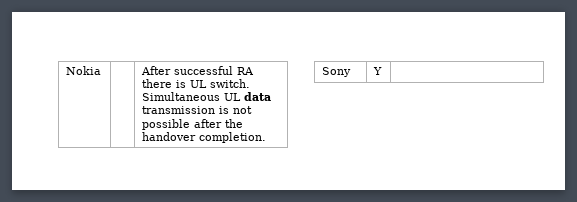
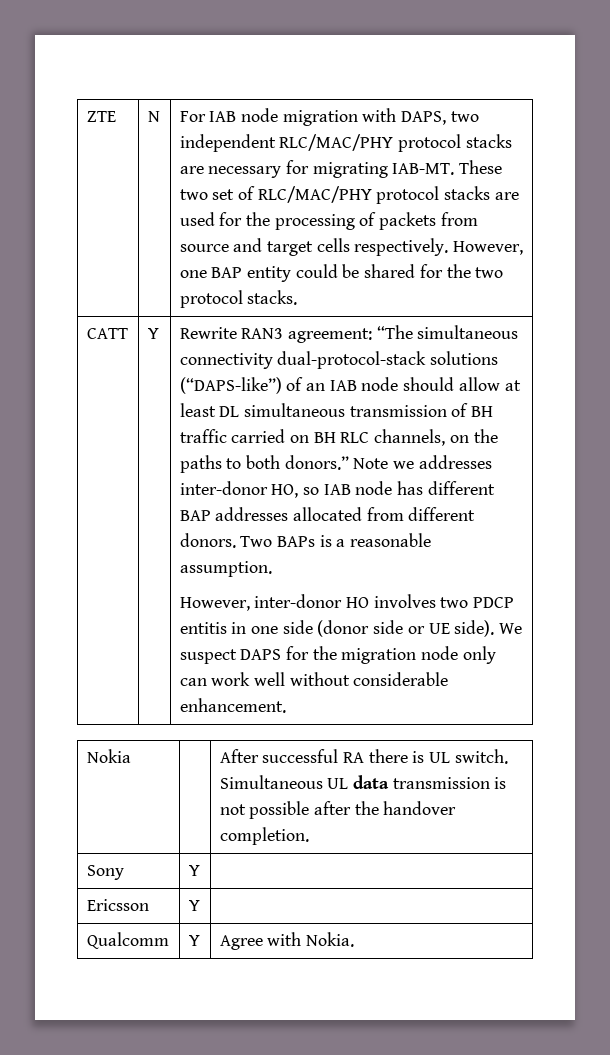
(66, 70) none -> [86,111,116,122] [147,111,160,122] [179,108,479,126] [179,134,512,152] [179,160,503,178] [179,186,519,204] [179,212,478,230] [179,238,524,256] [179,264,504,282] [179,290,298,308] [86,328,128,339] [147,328,159,339] [179,325,519,343] [179,351,498,369] [179,377,521,394] [179,403,494,417] [179,429,498,446] [179,455,492,473] [179,481,495,498] [179,507,476,521] [179,533,432,548] [179,561,272,577] [179,594,515,611] [179,620,523,637] [179,646,496,664] [179,672,449,686] [179,698,286,713] ZTE | N | For IAB node migration with DAPS, two independent RLC/MAC/PHY protocol stacks are necessary for migrating IAB-MT. These two set of RLC/MAC/PHY protocol stacks are used for the processing of packets from source and target cells respectively. However, one BAP entity could be shared for the two protocol stacks. // CATT | Y | Rewrite RAN3 agreement: “The simultaneous connectivity dual-protocol-stack solutions (“DAPS-like”) of an IAB node should allow at least DL simultaneous transmission of BH traffic carried on BH RLC channels, on the paths to both donors.” Note we addresses inter-donor HO, so IAB node has different BAP addresses allocated from different donors. Two BAPs is a reasonable assumption. // However, inter-donor HO involves two PDCP entitis in one side (donor side or UE side). We suspect DAPS for the migration node only can work well without considerable enhancement. //
(383, 71) none -> [86,899,149,911] [188,900,200,911] [86,932,169,949] [188,935,200,946] [219,932,354,950] // Ericsson | Y | // Qualcomm | Y | Agree with Nokia.

